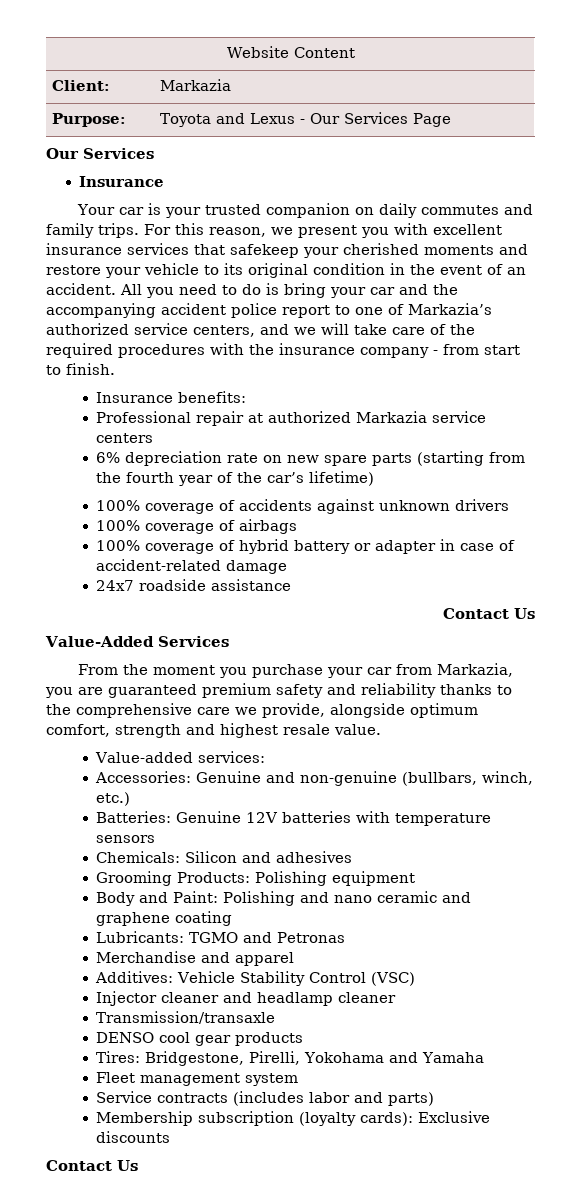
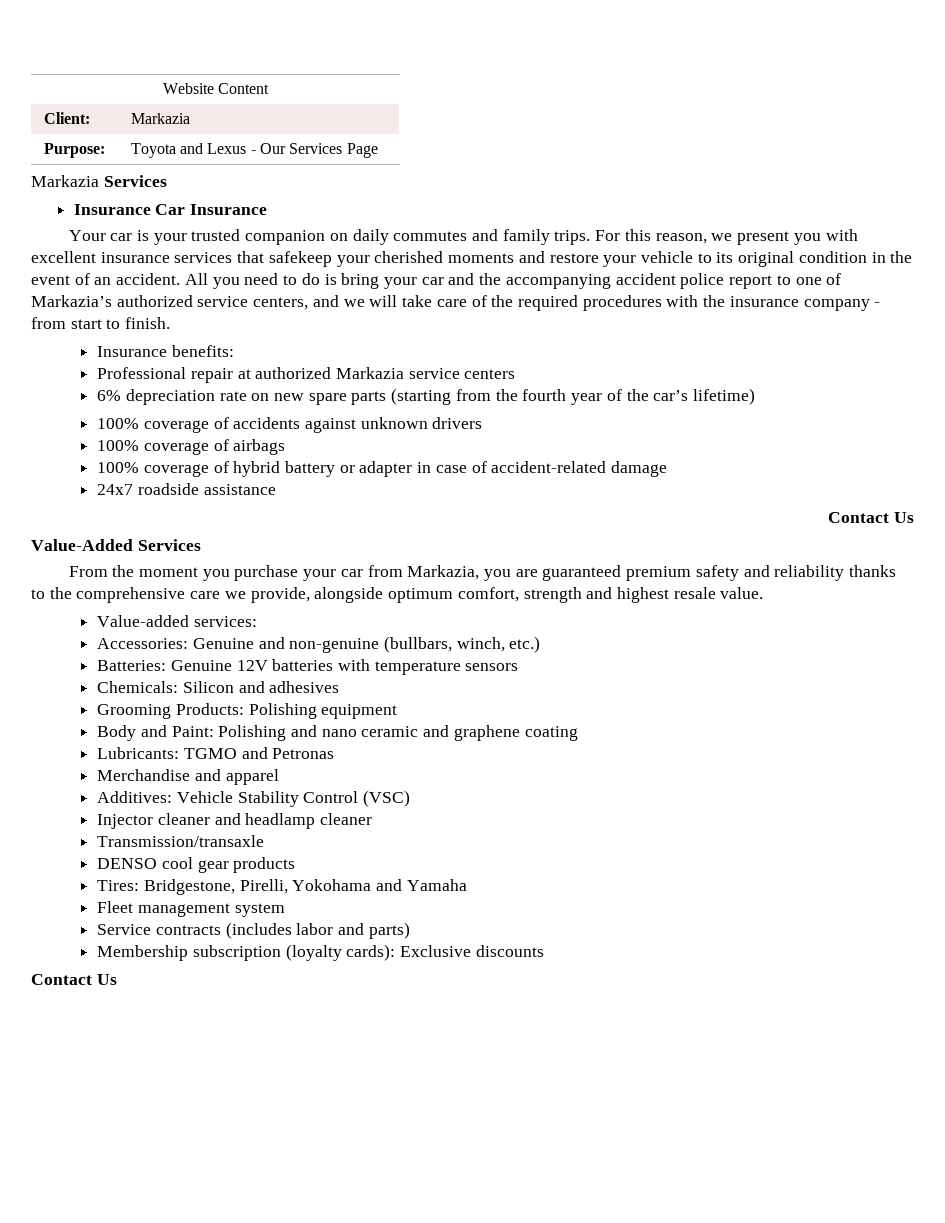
[46,148,79,159] Our -> [31,175,99,187] Markazia
(165, 181) none -> [155,204,268,215] Car Insurance

